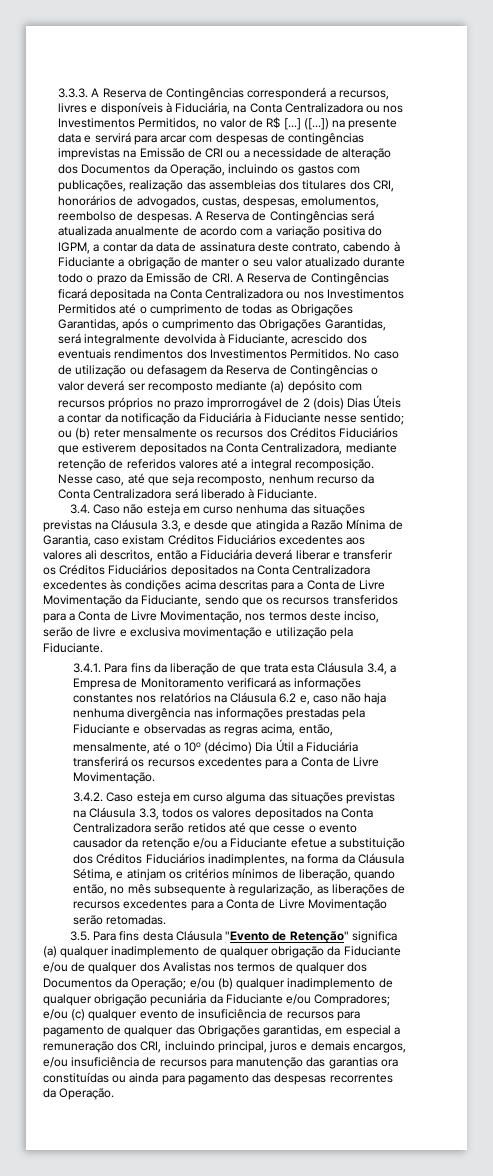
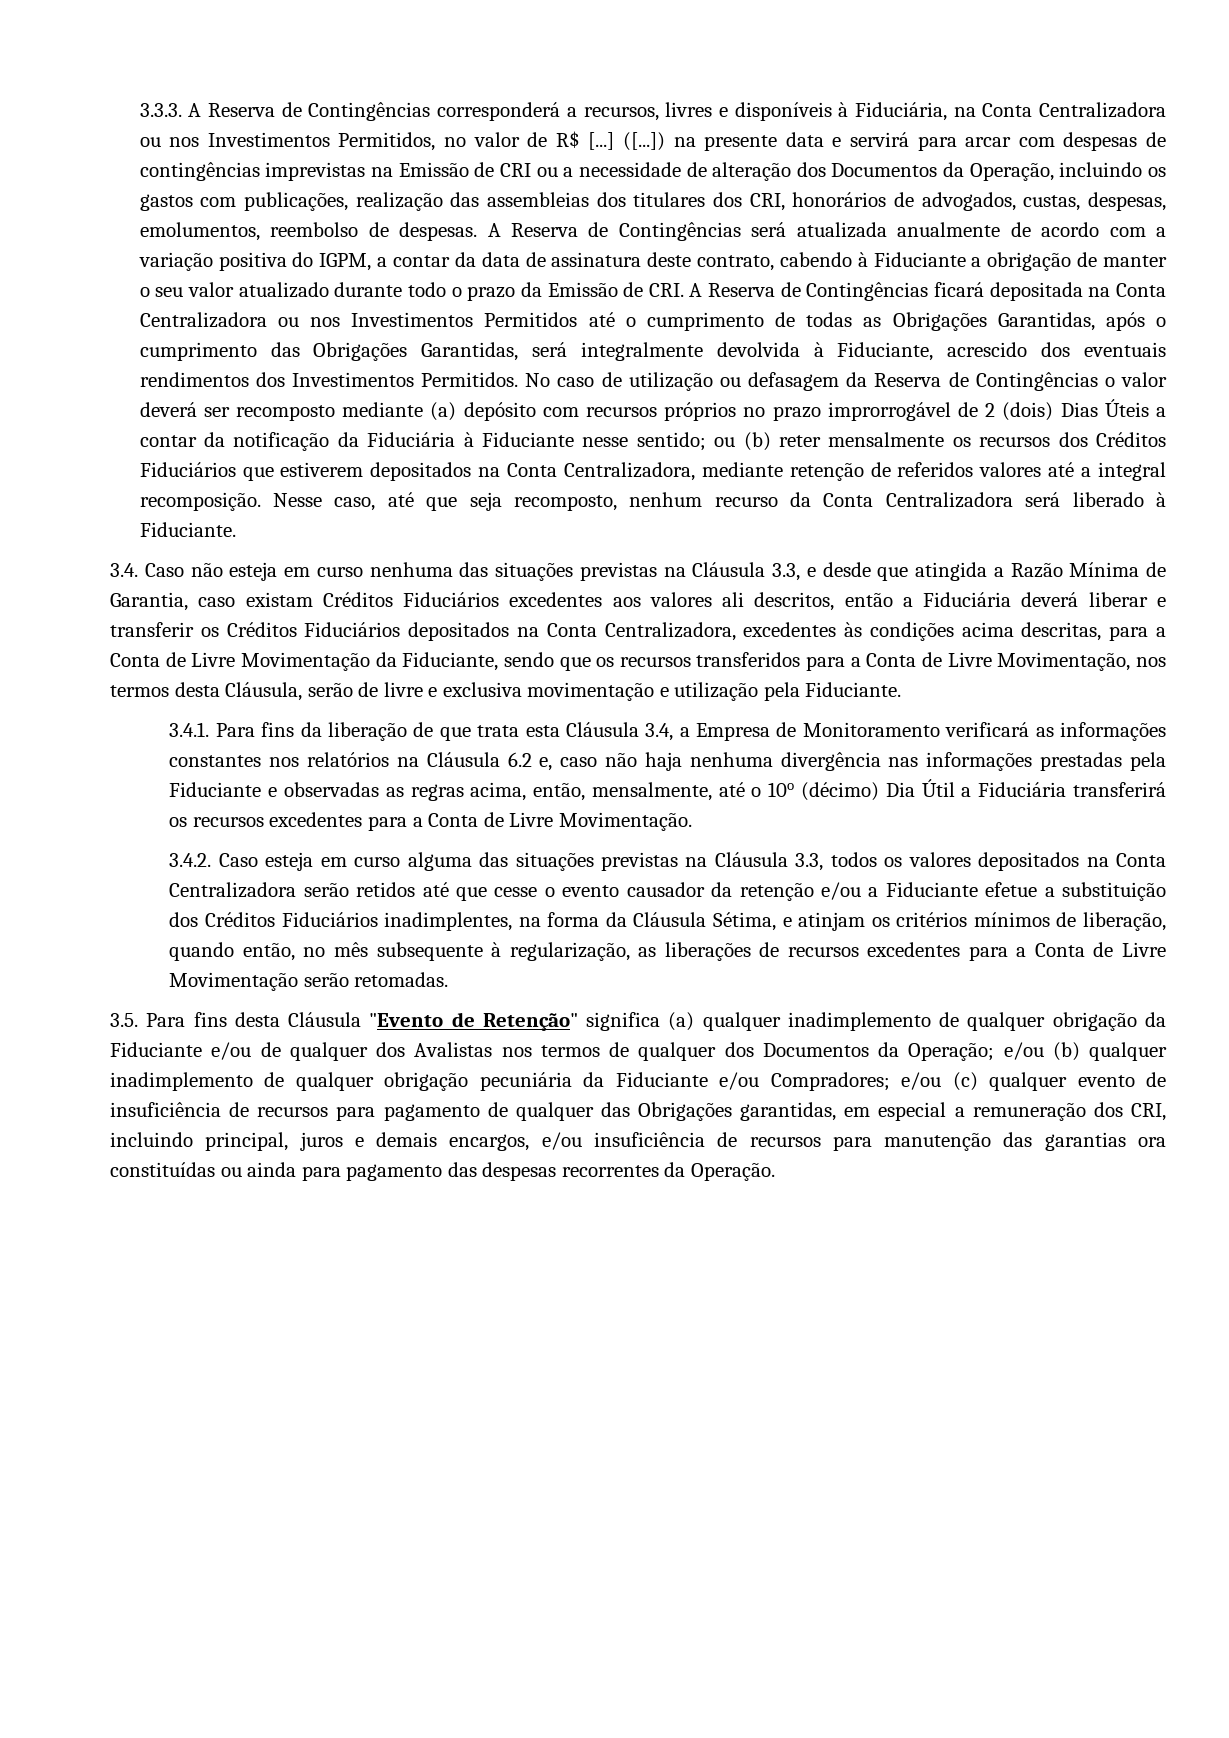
[292,565,371,575] Centralizadora -> [604,622,736,641] Centralizadora,
[218,580,268,590] descritas -> [1021,622,1102,641] descritas,
[309,611,380,623] deste inciso, -> [174,682,303,701] desta Cláusula,

